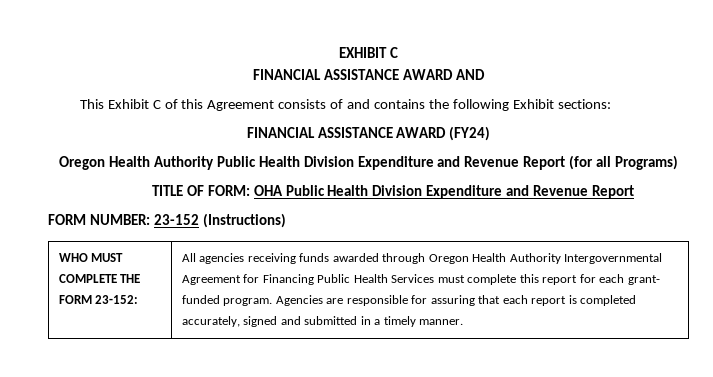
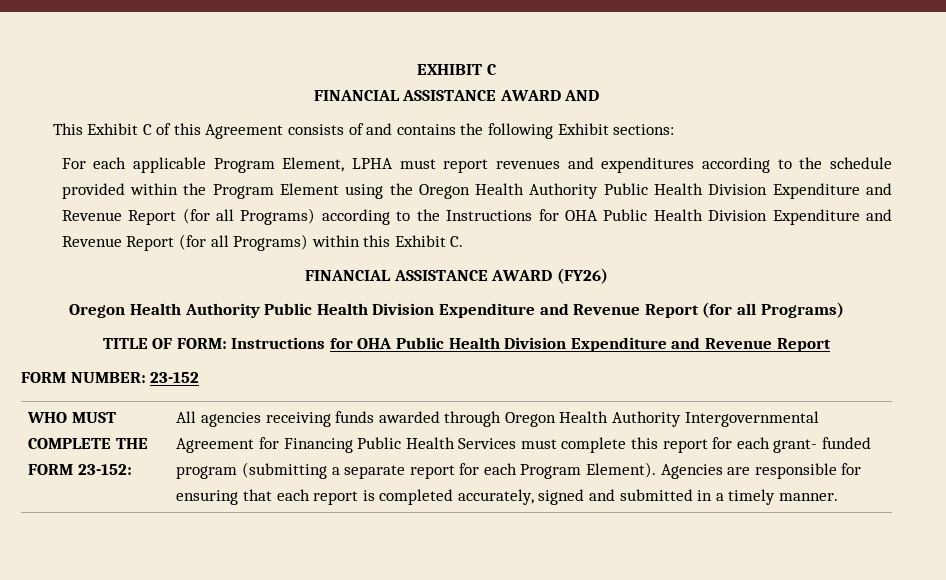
[246,126,491,141] // FINANCIAL ASSISTANCE AWARD (FY24) -> [61,157,892,173] [61,183,892,199] [61,208,892,225] [61,234,464,251] [305,268,608,284] // For each applicable Program Element, LPHA must report revenues and expenditures according to the schedule provided within the Program Element using the Oregon Health Authority Public Health Division Expenditure and Revenue Report (for all Programs) according to the Instructions for OHA Public Health Division Expenditure and Revenue Report (for all Programs) within this Exhibit C. // FINANCIAL ASSISTANCE AWARD (FY26)
(250, 190) none -> [231,337,353,349] Instructions for
[202,213,286,228] (Instructions) -> (200, 377) none
[223,298,273,306] program. -> [176,462,657,479] program (submitting a separate report for each Program Element).
[430,295,475,306] assuring -> [176,490,239,505] ensuring

